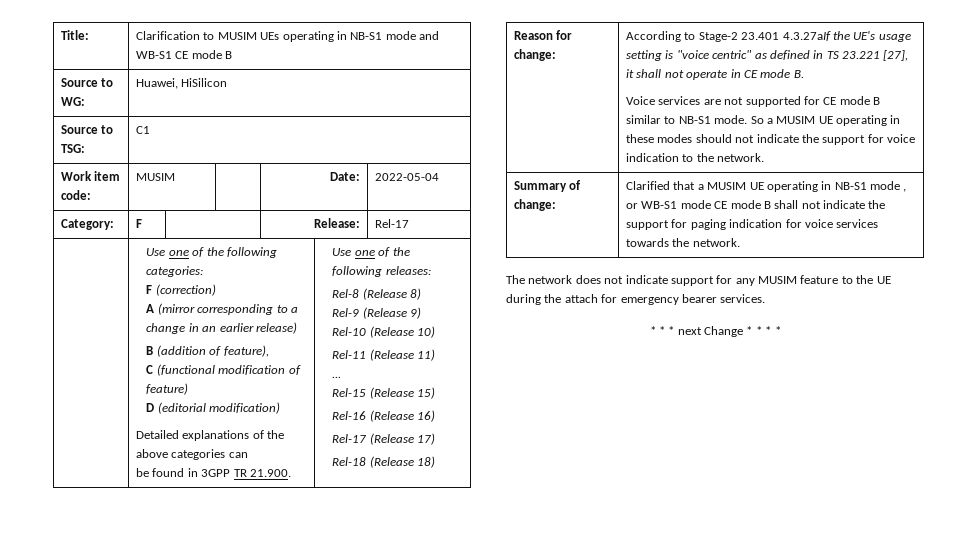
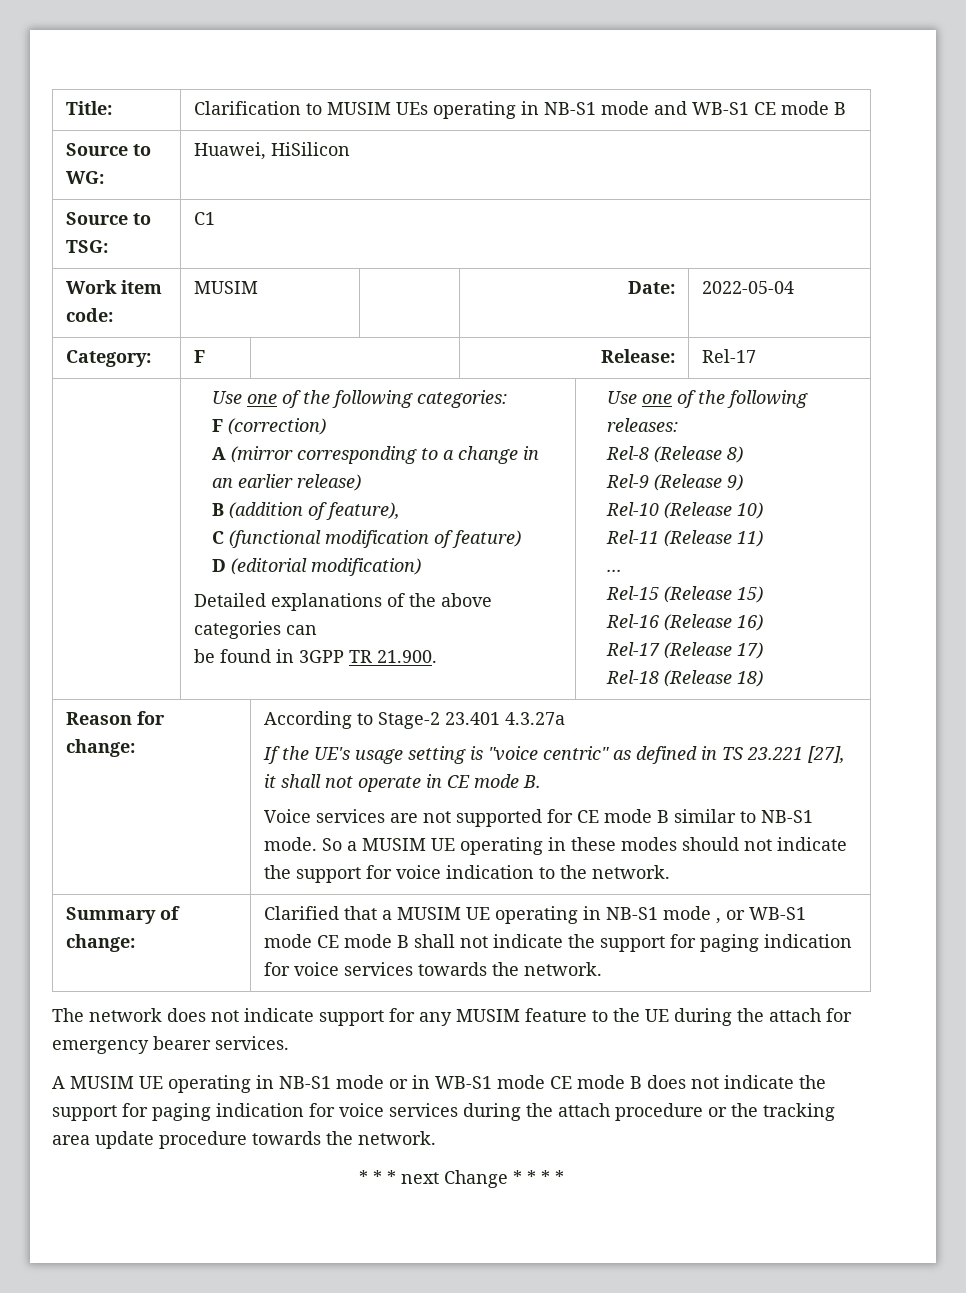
[782,31,831,41] 4.3.27aIf -> [504,712,565,725] [262,746,280,764] 4.3.27a // If
(766, 298) none -> [52,1075,826,1093] [52,1103,835,1121] [52,1131,436,1149] // A MUSIM UE operating in NB-S1 mode or in WB-S1 mode CE mode B does not indicate the support for paging indication for voice services during the attach procedure or the tracking area update procedure towards the network.

